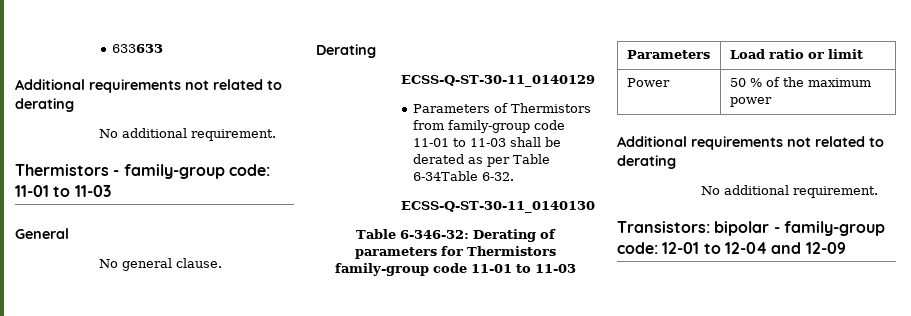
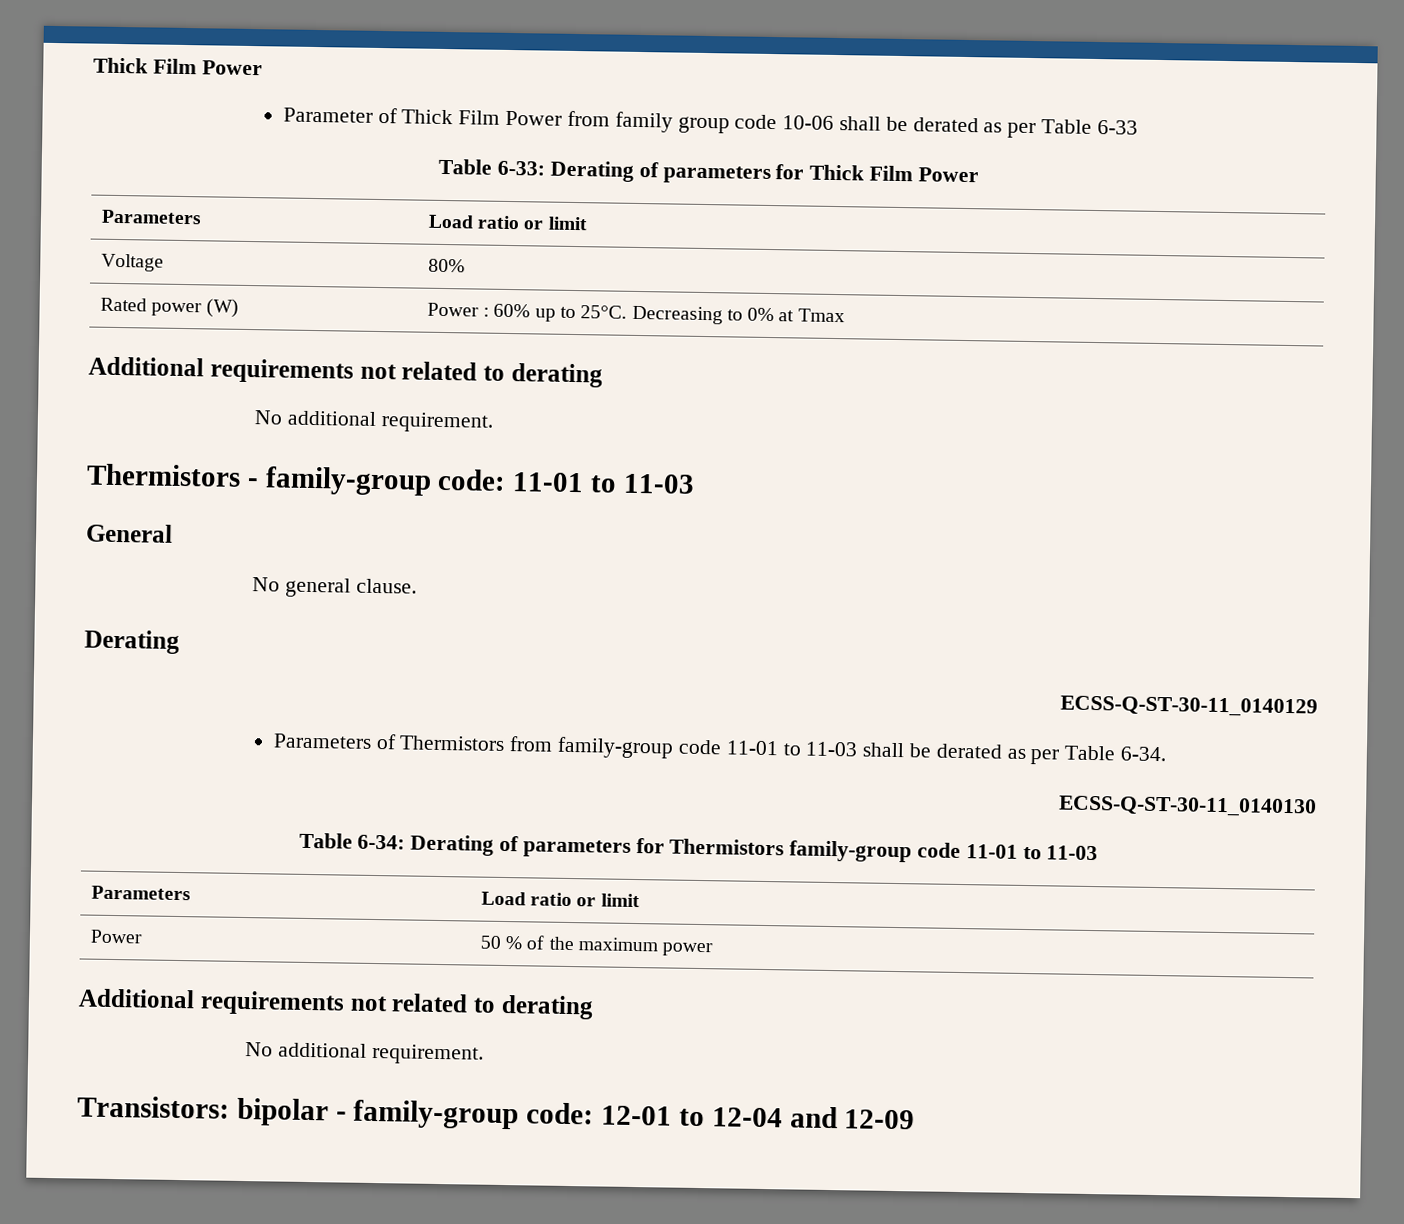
[112,44,164,53] 633633 -> [93,57,263,76] [282,107,1138,139] [438,158,979,185] [100,209,202,225] [427,214,588,231] [100,253,164,272] [427,258,465,273] [99,297,240,318] [426,302,845,325] Thick Film Power // Parameter of Thick Film Power from family group code 10-06 shall be derated as per Table 6-33 // Table 6-33: Derating of parameters for Thick Film Power // Parameters | Load ratio or limit // Voltage | 80% // Rated power (W) | Power : 60% up to 25°C. Decreasing to 0% at Tmax
[413,171,515,181] 6-34Table 6-32. -> [1119,746,1166,762] 6-34.
[399,230,469,239] 6-346-32: -> [357,834,406,850] 6-34:

